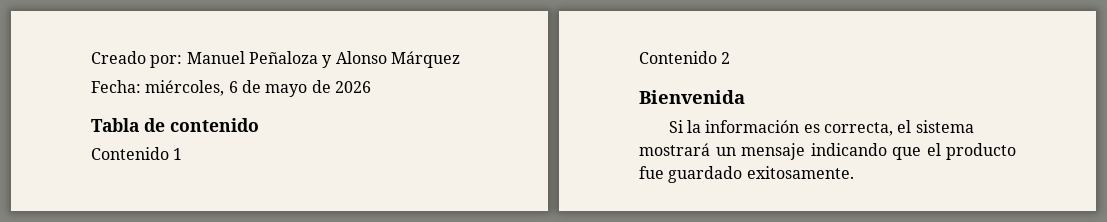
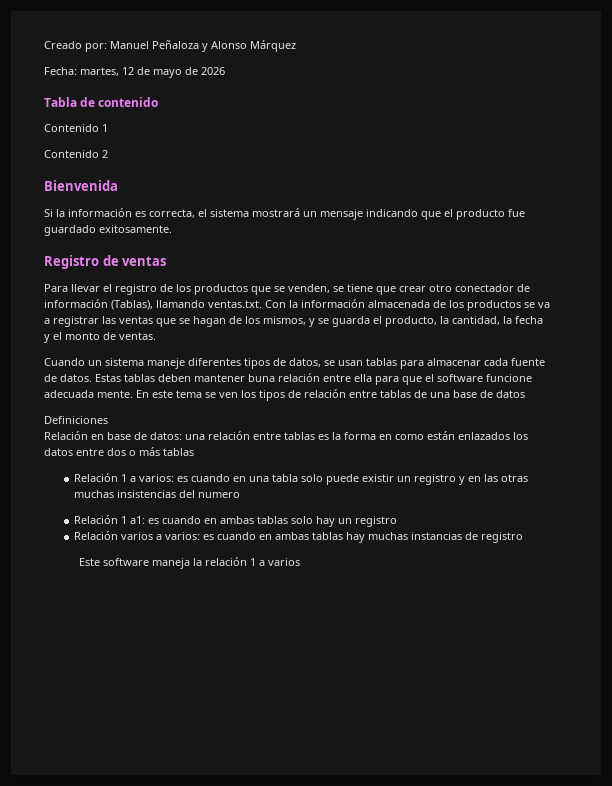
[145,80,238,96] miércoles, 6 -> [80,67,134,76] martes, 12
(854, 172) none -> [44,255,167,269] [44,284,530,295] [44,299,550,311] [44,316,543,327] [44,332,156,343] [44,358,545,369] [44,373,532,385] [44,389,525,401] [44,416,108,424] [44,431,528,440] [44,447,194,456] [73,473,528,485] [73,490,240,498] [73,515,397,527] [73,531,523,543] [79,557,301,569] // Registro de ventas // Para llevar el registro de los productos que se venden, se tiene que crear otro conectador de información (Tablas), llamando ventas.txt. Con la información almacenada de los productos se va a registrar las ventas que se hagan de los mismos, y se guarda el producto, la cantidad, la fecha y el monto de ventas. // Cuando un sistema maneje diferentes tipos de datos, se usan tablas para almacenar cada fuente de datos. Estas tablas deben mantener buna relación entre ella para que el software funcione adecuada mente. En este tema se ven los tipos de relación entre tablas de una base de datos // Definiciones // Relación en base de datos: una relación entre tablas es la forma en como están enlazados los datos entre dos o más tablas // Relación 1 a varios: es cuando en una tabla solo puede existir un registro y en las otras muchas insistencias del numero // Relación 1 a1: es cuando en ambas tablas solo hay un registro // Relación varios a varios: es cuando en ambas tablas hay muchas instancias de registro // Este software maneja la relación 1 a varios

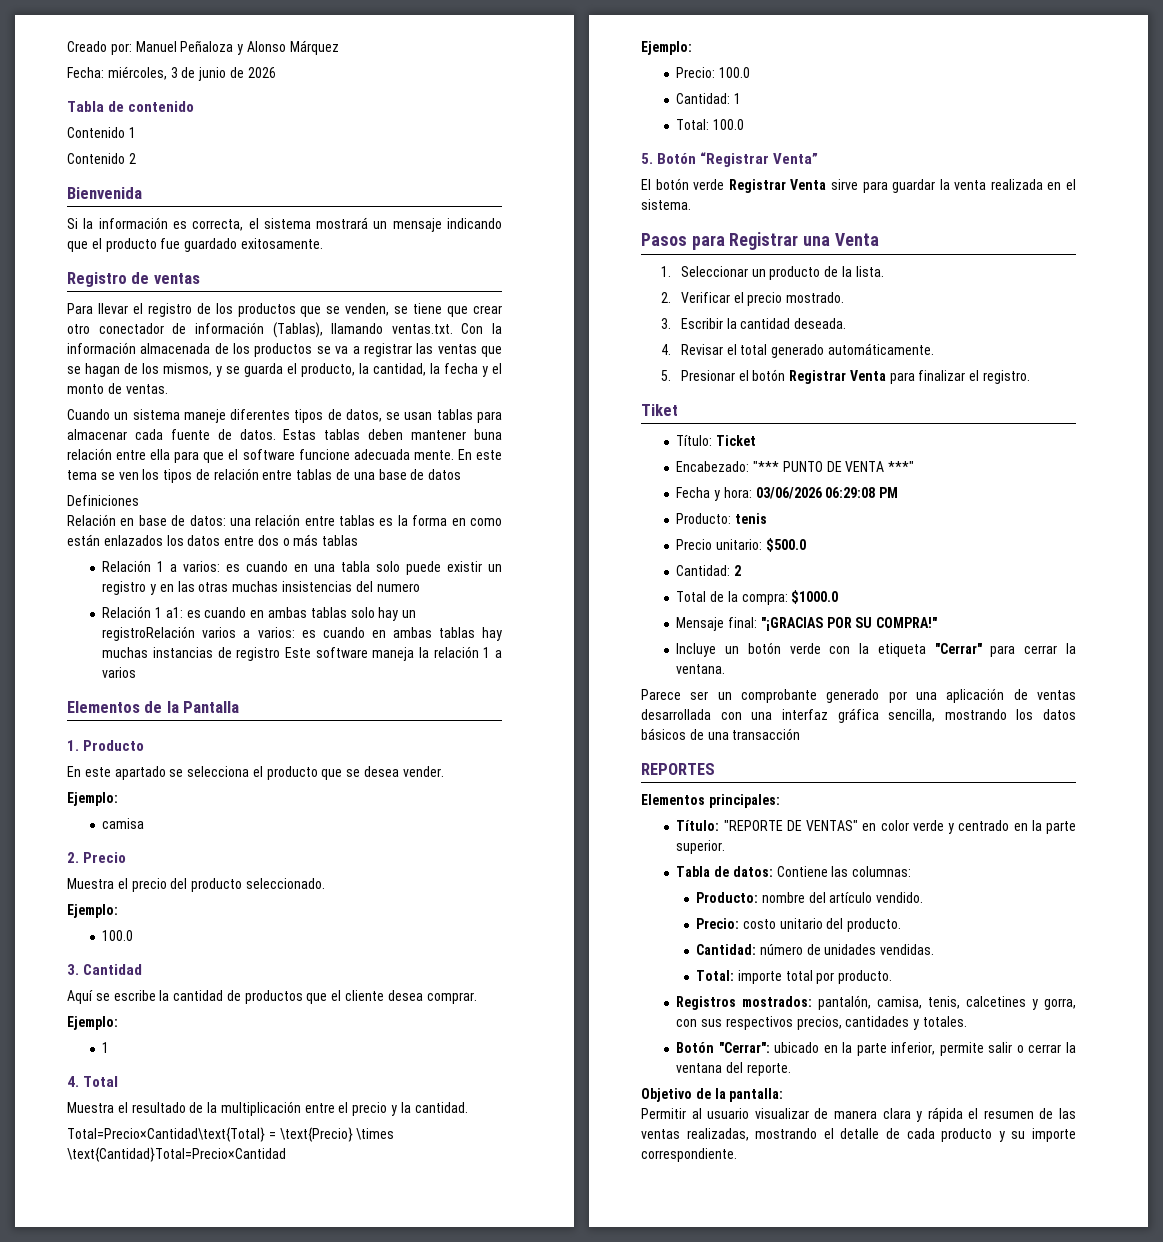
[80,67,182,78] martes, 12 de mayo -> [107,66,227,81] miércoles, 3 de junio
[354,516,397,527] [73,531,118,540] registro // Relación -> [102,626,196,641] registroRelación
(523, 537) // -> (281, 654) none
(301, 562) none -> [67,701,240,713] [67,740,145,751] [67,766,444,780] [67,792,118,806] [102,818,145,829] [67,852,127,863] [67,878,325,892] [67,904,118,918] [102,930,134,941] [67,964,143,975] [67,990,477,1004] [67,1016,118,1030] [102,1042,110,1053] [67,1076,119,1087] [67,1101,468,1116] [67,1127,395,1142] [67,1147,286,1162] [641,41,692,55] [676,67,751,78] [676,93,742,104] [676,119,745,130] [641,152,819,167] [641,178,1076,193] [641,199,691,210] [641,232,879,250] [660,266,884,280] [660,292,845,306] [660,318,847,329] [660,343,934,358] [660,369,1030,384] [641,404,678,416] [676,435,757,446] [676,461,915,472] [676,487,899,501] [676,513,768,524] [676,538,806,552] [676,565,742,576] [676,590,839,605] [676,617,938,631] [676,642,1076,657] [676,664,726,674] [641,688,1076,703] [641,708,1076,723] [641,728,801,740] [641,763,715,775] [641,794,780,808] [676,820,1076,834] [676,840,726,854] [676,866,912,877] [696,892,924,903] [696,918,902,932] [696,944,935,955] [696,970,893,984] [676,995,1076,1010] [676,1016,967,1030] [676,1042,1076,1056] [676,1062,791,1076] [641,1088,784,1102] [641,1107,1076,1122] [641,1128,1076,1142] [641,1148,737,1162] // Elementos de la Pantalla // 1. Producto // En este apartado se selecciona el producto que se desea vender. // Ejemplo: // camisa // 2. Precio // Muestra el precio del producto seleccionado. // Ejemplo: // 100.0 // 3. Cantidad // Aquí se escribe la cantidad de productos que el cliente desea comprar. // Ejemplo: // 1 // 4. Total // Muestra el resultado de la multiplicación entre el precio y la cantidad. // Total=Precio×Cantidad\text{Total} = \text{Precio} \times \text{Cantidad}Total=Precio×Cantidad // Ejemplo: // Precio: 100.0 // Cantidad: 1 // Total: 100.0 // 5. Botón “Registrar Venta” // El botón verde Registrar Venta sirve para guardar la venta realizada en el sistema. // Pasos para Registrar una Venta // 1. Seleccionar un producto de la lista. // 2. Verificar el precio mostrado. // 3. Escribir la cantidad deseada. // 4. Revisar el total generado automáticamente. // 5. Presionar el botón Registrar Venta para finalizar el registro. // Tiket // Título: Ticket // Encabezado: "*** PUNTO DE VENTA ***" // Fecha y hora: 03/06/2026 06:29:08 PM // Producto: tenis // Precio unitario: $500.0 // Cantidad: 2 // Total de la compra: $1000.0 // Mensaje final: "¡GRACIAS POR SU COMPRA!" // Incluye un botón verde con la etiqueta "Cerrar" para cerrar la ventana. // Parece ser un comprobante generado por una aplicación de ventas desarrollada con una interfaz gráfica sencilla, mostrando los datos básicos de una transacción // REPORTES // Elementos principales: // Título: "REPORTE DE VENTAS" en color verde y centrado en la parte superior. // Tabla de datos: Contiene las columnas: // Producto: nombre del artículo vendido. // Precio: costo unitario del producto. // Cantidad: número de unidades vendidas. // Total: importe total por producto. // Registros mostrados: pantalón, camisa, tenis, calcetines y gorra, con sus respectivos precios, cantidades y totales. // Botón "Cerrar": ubicado en la parte inferior, permite salir o cerrar la ventana del reporte. // Objetivo de la pantalla: // Permitir al usuario visualizar de manera clara y rápida el resumen de las ventas realizadas, mostrando el detalle de cada producto y su importe correspondiente.

